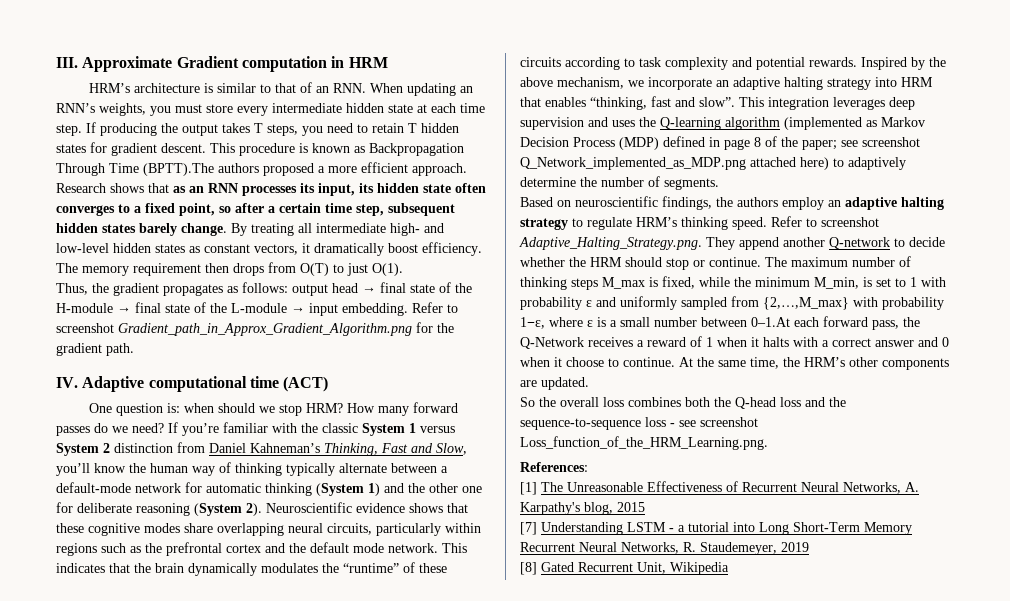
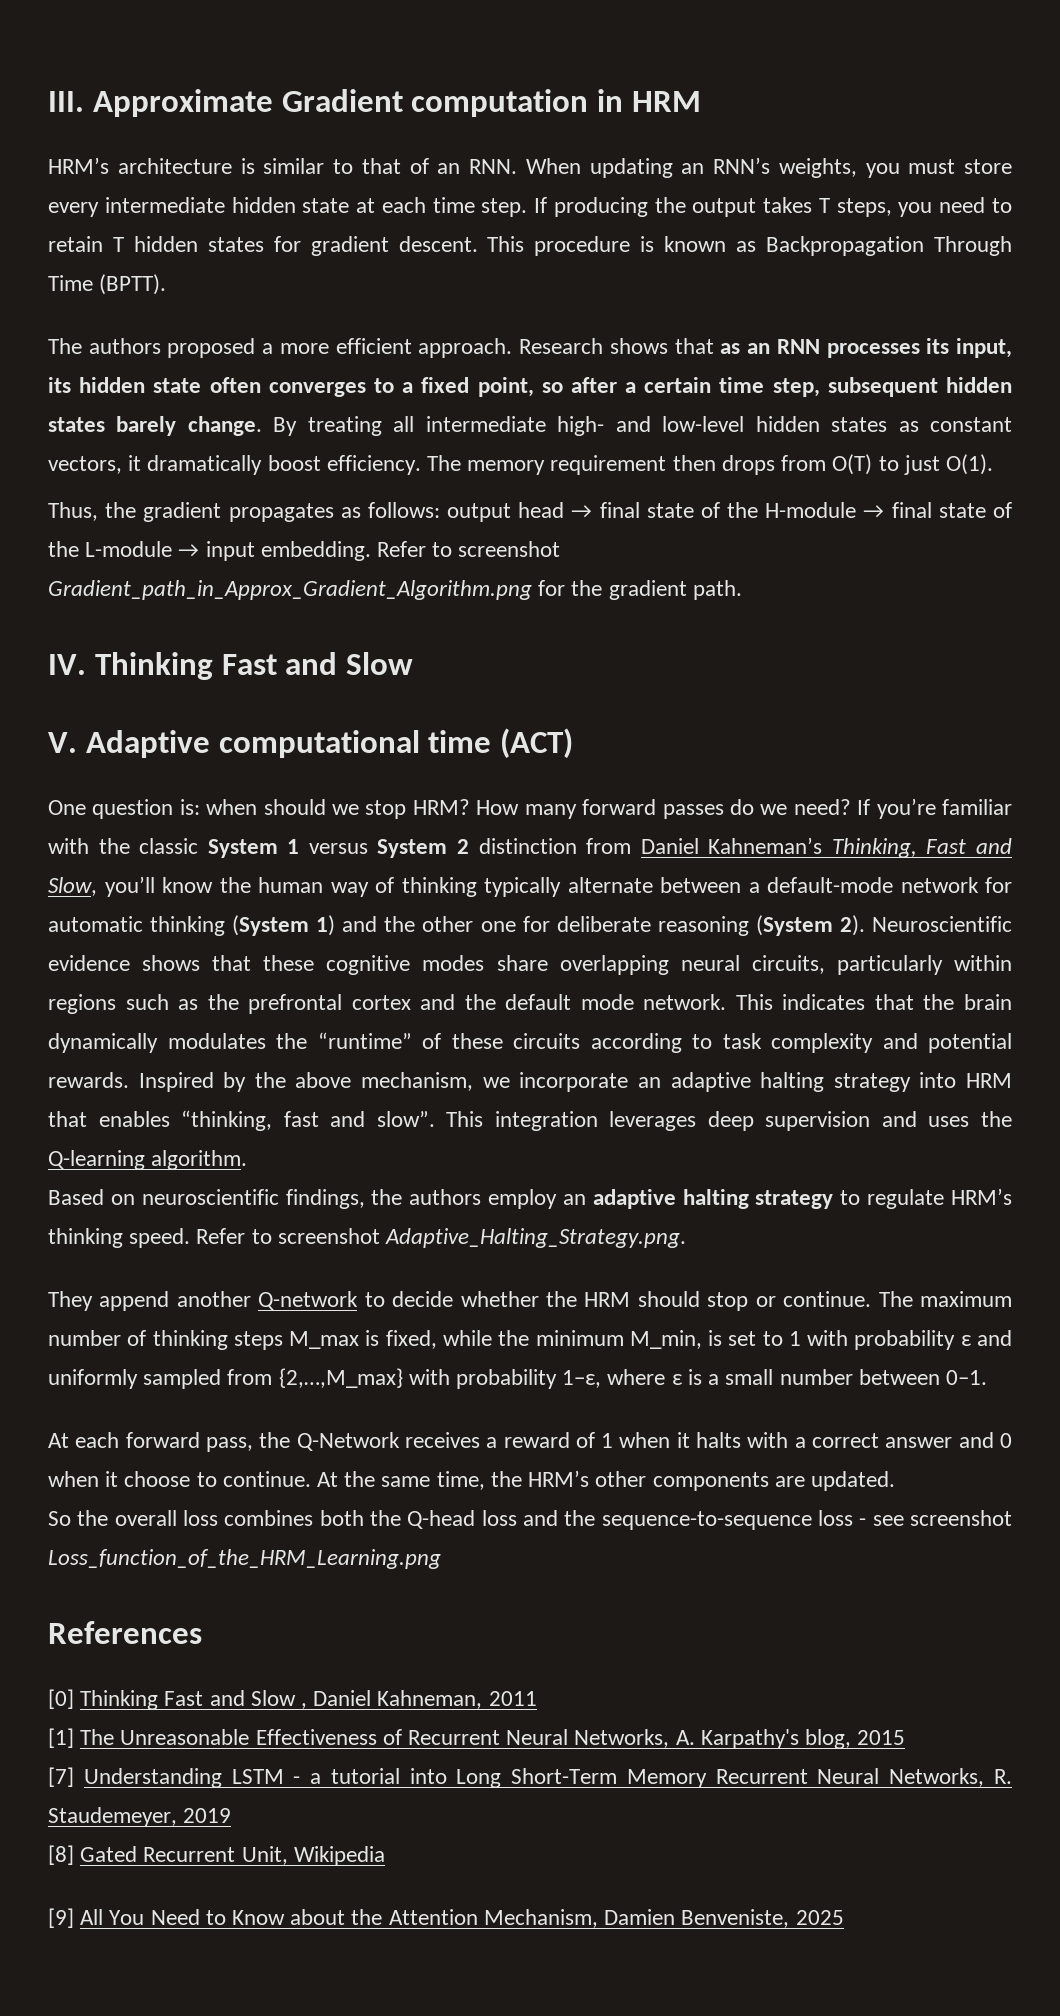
[143,163,214,176] (BPTT).The -> [99,274,167,295] [48,338,82,354] (BPTT). // The
(78, 382) none -> [94,652,414,680] [48,732,77,753] Thinking Fast and Slow // V.
[725,117,925,130] [520,136,920,150] [520,157,906,170] [520,176,719,190] algorithm (implemented as Markov Decision Process (MDP) defined in page 8 of the paper; see screenshot Q_Network_implemented_as_MDP.png attached here) to adaptively determine the number of segments. -> [151,1150,248,1170] algorithm.
(702, 243) none -> (687, 1238) //
[751,317,790,327] 0–1.At -> [945,1370,987,1385] [48,1433,69,1448] 0–1. // At
[520,436,768,450] [520,462,588,472] Loss_function_of_the_HRM_Learning.png. // References: -> [48,1549,441,1569] [48,1621,202,1644] [48,1689,537,1710] Loss_function_of_the_HRM_Learning.png // References // [0] Thinking Fast and Slow , Daniel Kahneman, 2011
(729, 568) none -> [48,1908,844,1928] // [9] All You Need to Know about the Attention Mechanism, Damien Benveniste, 2025

